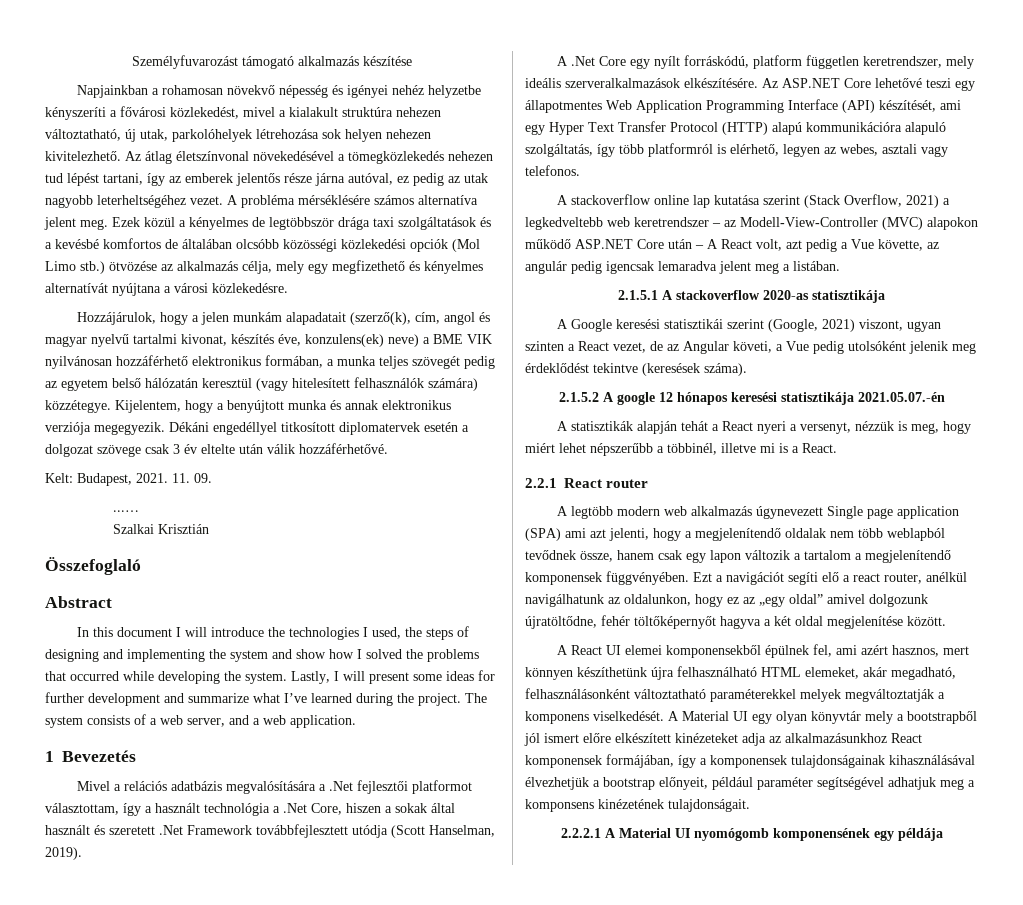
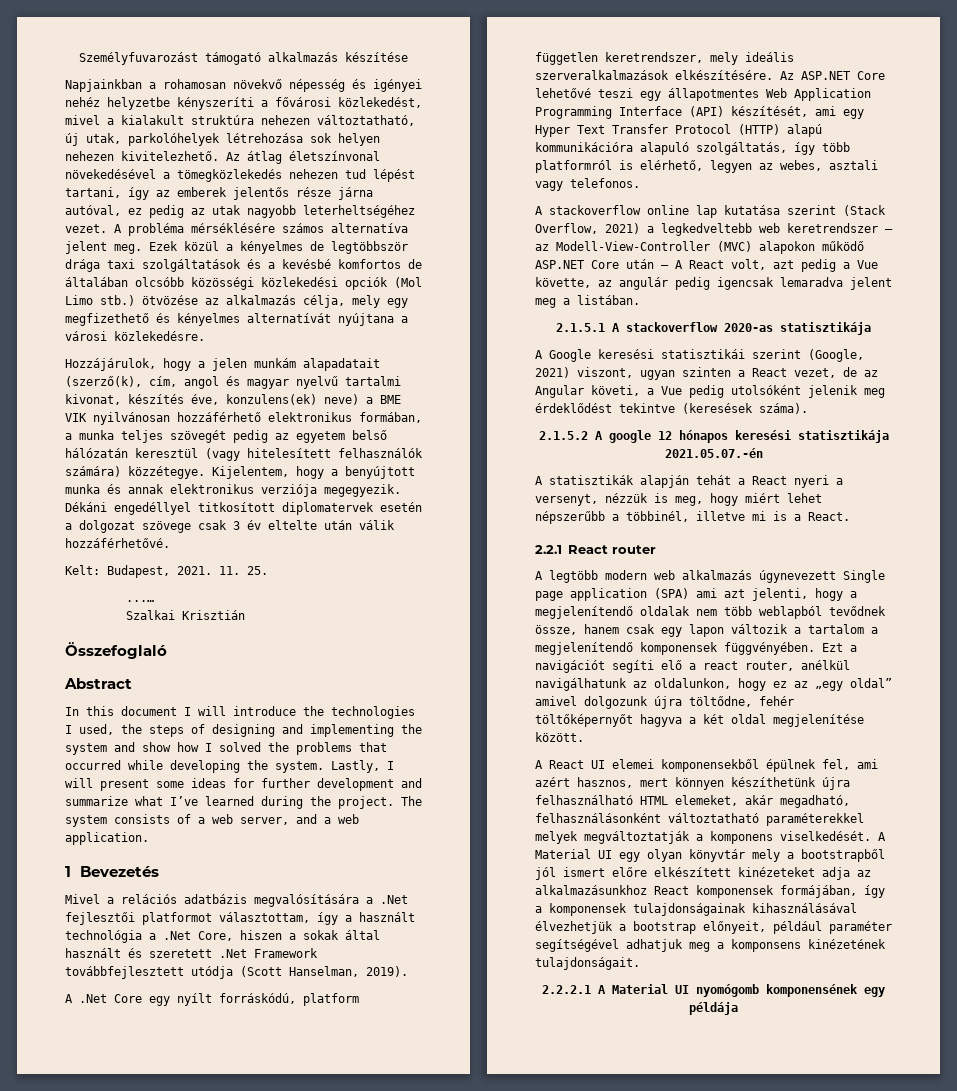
[194,473,212,483] 09. -> [247,566,268,575] 25.
[525,616,597,629] újratöltődne, -> [654,696,752,709] újra töltődne,

